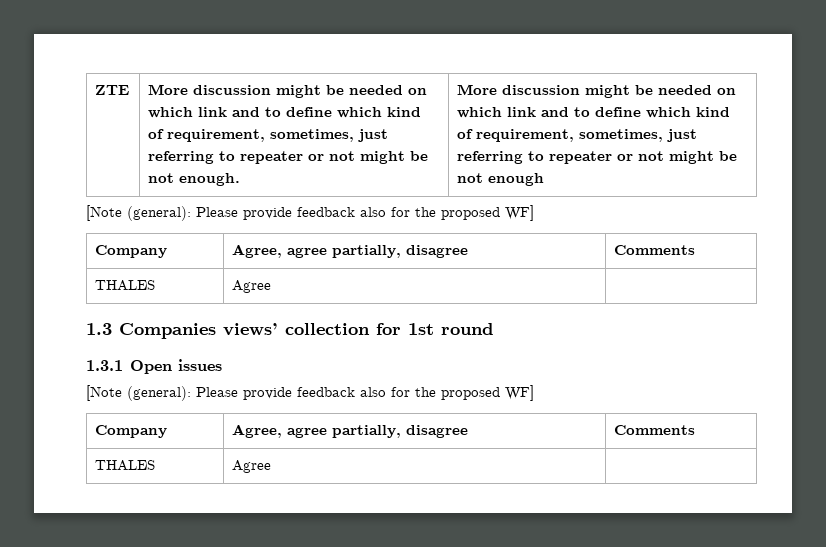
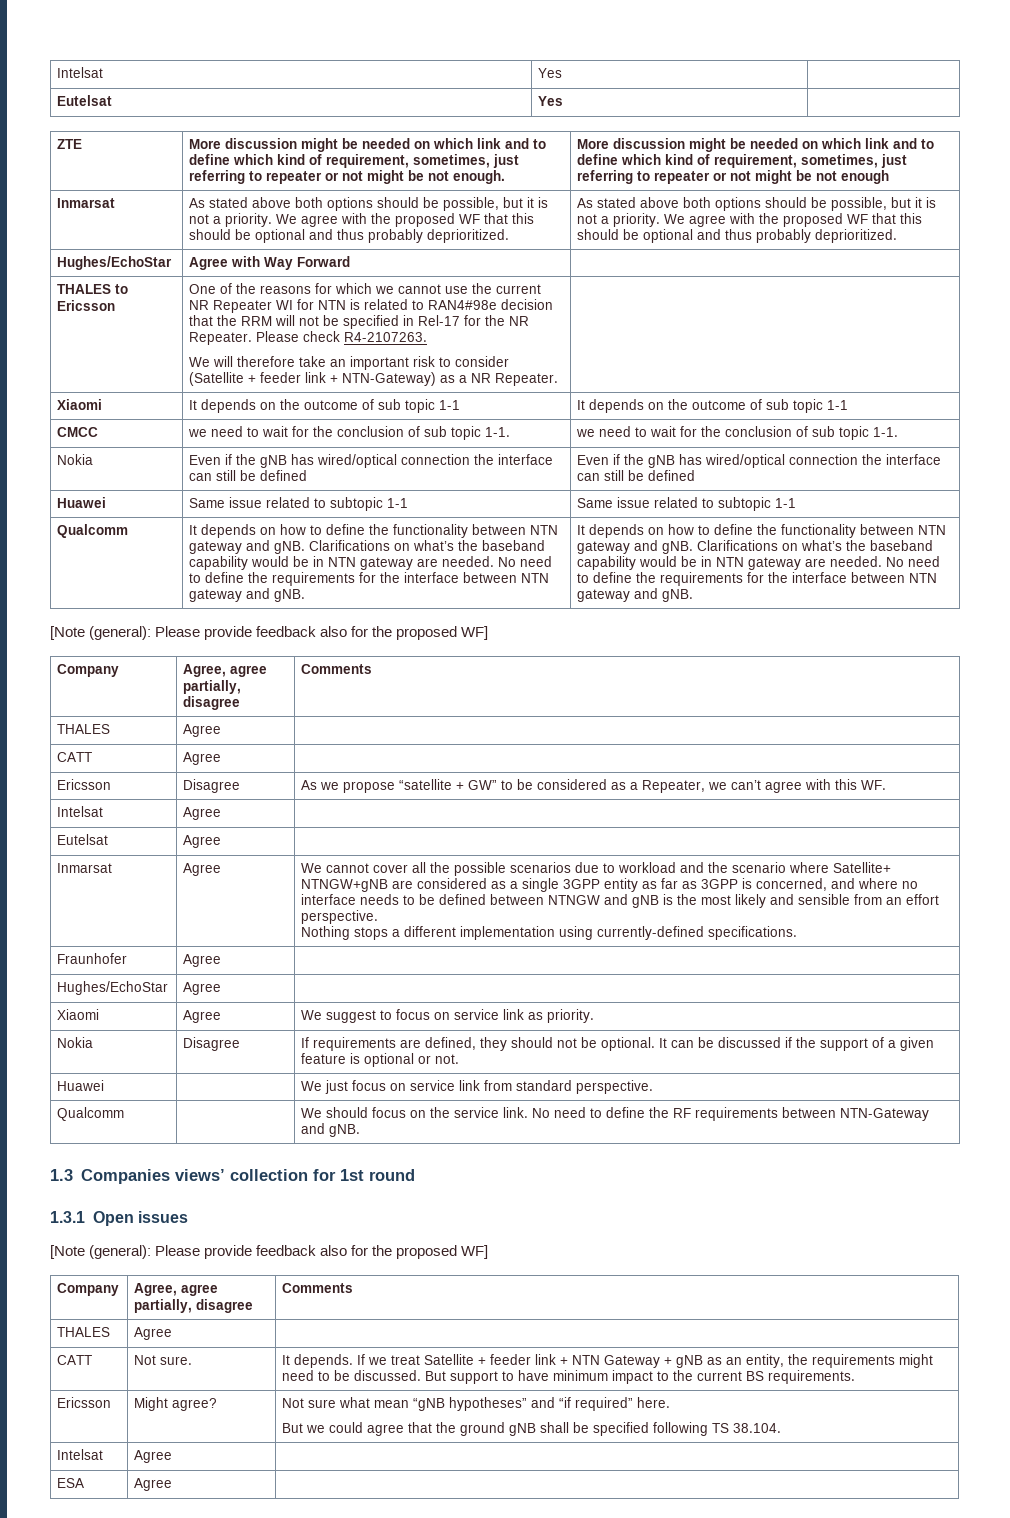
(95, 90) none -> [57,67,104,78] [538,68,563,78] [57,95,113,106] [538,96,564,106] Intelsat | Yes | // Eutelsat | Yes | //
(545, 179) none -> [57,198,116,208] [189,197,549,211] [189,213,535,227] [189,229,510,243] [577,197,937,211] [577,213,923,227] [577,229,898,243] [57,256,173,270] [189,256,351,270] [57,284,129,294] [57,300,116,311] [189,283,542,294] [189,299,554,313] [189,315,530,329] [189,331,428,345] [189,356,510,370] [189,372,559,386] [57,399,103,410] [189,399,461,413] [577,399,849,413] [57,427,99,437] [188,426,511,440] [576,426,899,440] [57,454,94,465] [189,454,554,468] [189,470,308,481] [577,454,942,468] [577,470,696,481] [57,497,107,508] [189,497,409,511] [577,497,797,511] [57,524,129,538] [189,524,559,538] [189,540,546,554] [189,556,553,570] [189,572,550,586] [189,588,306,602] [577,524,947,538] [577,540,934,554] [577,556,941,570] [577,572,938,586] [577,588,694,602] // Inmarsat | As stated above both options should be possible, but it is not a priority. We agree with the proposed WF that this should be optional and thus probably deprioritized. | As stated above both options should be possible, but it is not a priority. We agree with the proposed WF that this should be optional and thus probably deprioritized. // Hughes/EchoStar | Agree with Way Forward | // THALES to Ericsson | One of the reasons for which we cannot use the current NR Repeater WI for NTN is related to RAN4#98e decision that the RRM will not be specified in Rel-17 for the NR Repeater. Please check R4-2107263. // We will therefore take an important risk to consider (Satellite + feeder link + NTN-Gateway) as a NR Repeater. | // Xiaomi | It depends on the outcome of sub topic 1-1 | It depends on the outcome of sub topic 1-1 // CMCC | we need to wait for the conclusion of sub topic 1-1. | we need to wait for the conclusion of sub topic 1-1. // Nokia | Even if the gNB has wired/optical connection the interface can still be defined | Even if the gNB has wired/optical connection the interface can still be defined // Huawei | Same issue related to subtopic 1-1 | Same issue related to subtopic 1-1 // Qualcomm | It depends on how to define the functionality between NTN gateway and gNB. Clarifications on what’s the baseband capability would be in NTN gateway are needed. No need to define the requirements for the interface between NTN gateway and gNB. | It depends on how to define the functionality between NTN gateway and gNB. Clarifications on what’s the baseband capability would be in NTN gateway are needed. No need to define the requirements for the interface between NTN gateway and gNB.
(272, 286) none -> [57,752,93,762] [183,752,222,765] [57,779,112,790] [183,779,241,793] [301,779,887,793] [57,806,104,817] [183,807,222,820] [57,834,109,845] [183,835,222,848] [57,863,113,873] [183,863,222,876] [301,862,892,876] [301,878,919,892] [301,894,940,908] [301,910,379,924] [301,926,798,940] [57,953,128,964] [183,954,222,967] [57,981,169,995] [183,982,222,995] [57,1009,100,1020] [183,1010,222,1023] [301,1009,595,1023] [57,1037,94,1048] [183,1037,241,1051] [301,1037,935,1051] [301,1053,460,1067] [57,1080,105,1091] [301,1080,654,1094] [57,1107,125,1121] [301,1107,930,1121] [301,1123,361,1137] // CATT | Agree | // Ericsson | Disagree | As we propose “satellite + GW” to be considered as a Repeater, we can’t agree with this WF. // Intelsat | Agree | // Eutelsat | Agree | // Inmarsat | Agree | We cannot cover all the possible scenarios due to workload and the scenario where Satellite+ NTNGW+gNB are considered as a single 3GPP entity as far as 3GPP is concerned, and where no interface needs to be defined between NTNGW and gNB is the most likely and sensible from an effort perspective. // Nothing stops a different implementation using currently-defined specifications. // Fraunhofer | Agree | // Hughes/EchoStar | Agree | // Xiaomi | Agree | We suggest to focus on service link as priority. // Nokia | Disagree | If requirements are defined, they should not be optional. It can be discussed if the support of a given feature is optional or not. // Huawei | | We just focus on service link from standard perspective. // Qualcomm | | We should focus on the service link. No need to define the RF requirements between NTN-Gateway and gNB.
(272, 466) none -> [57,1355,93,1365] [134,1355,193,1365] [282,1354,934,1368] [282,1370,856,1384] [57,1397,112,1408] [134,1397,218,1411] [282,1397,671,1411] [282,1422,782,1436] [57,1449,104,1460] [134,1450,173,1463] [57,1478,85,1488] [134,1478,173,1491] // CATT | Not sure. | It depends. If we treat Satellite + feeder link + NTN Gateway + gNB as an entity, the requirements might need to be discussed. But support to have minimum impact to the current BS requirements. // Ericsson | Might agree? | Not sure what mean “gNB hypotheses” and “if required” here. // But we could agree that the ground gNB shall be specified following TS 38.104. // Intelsat | Agree | // ESA | Agree |

